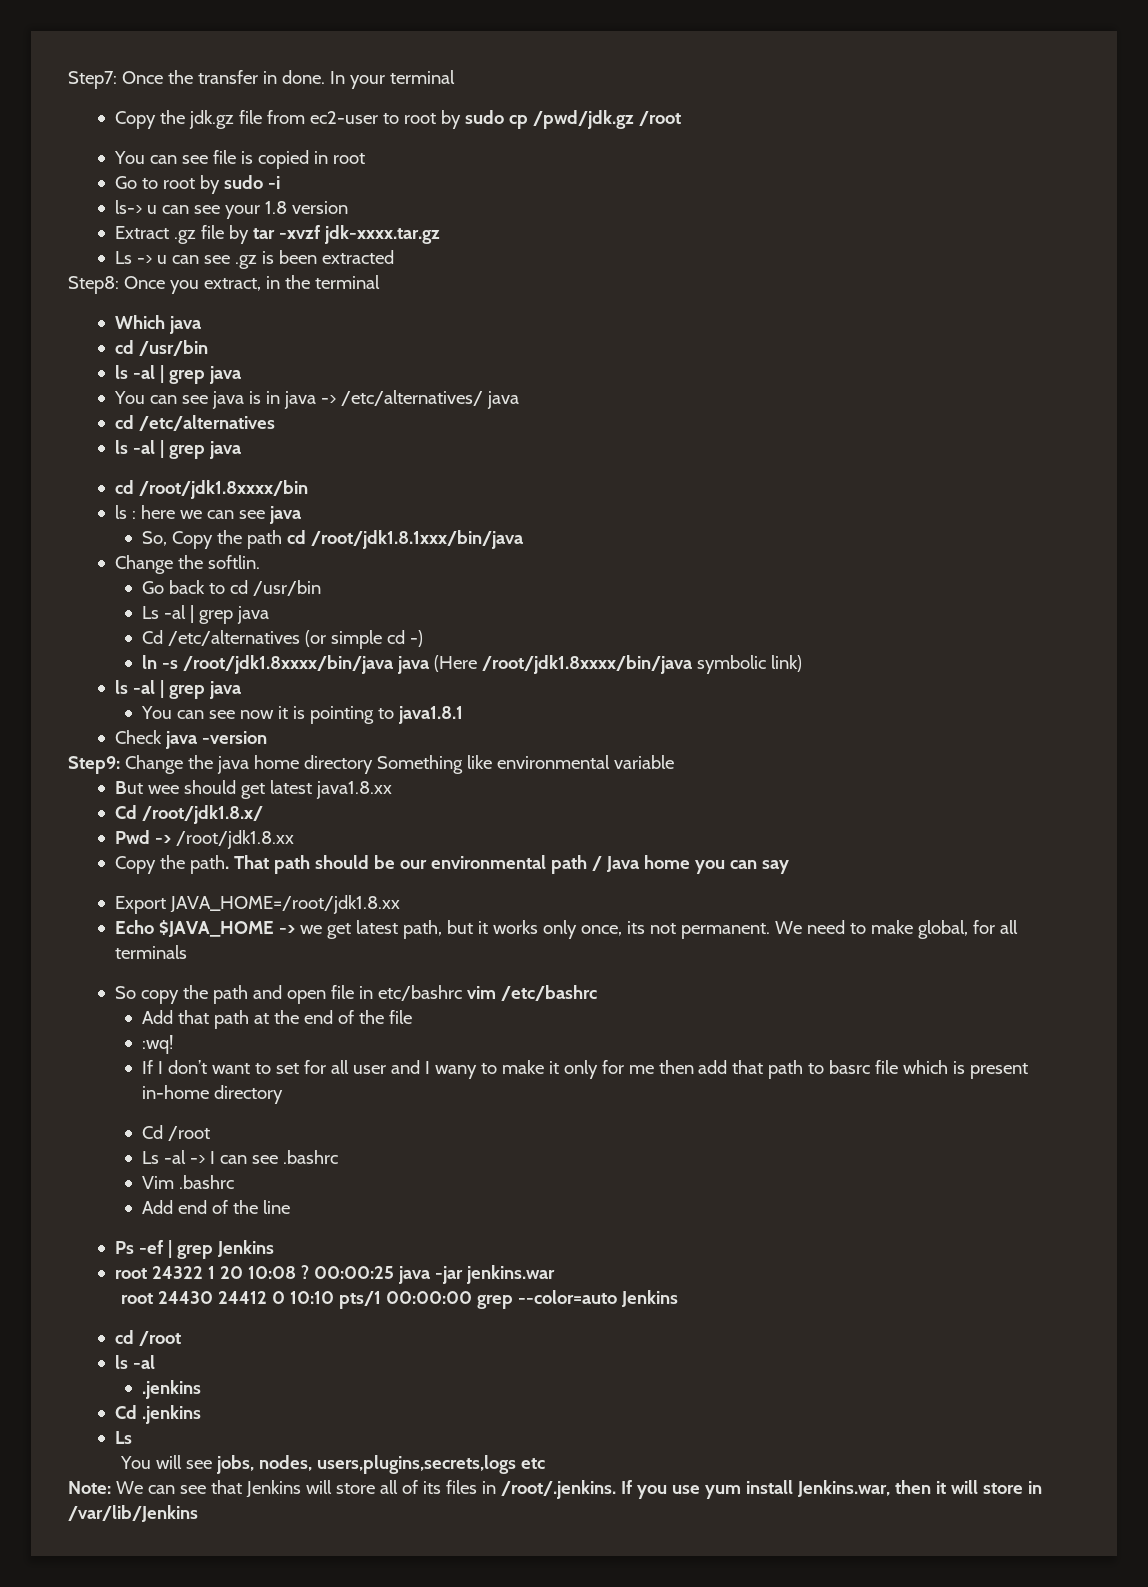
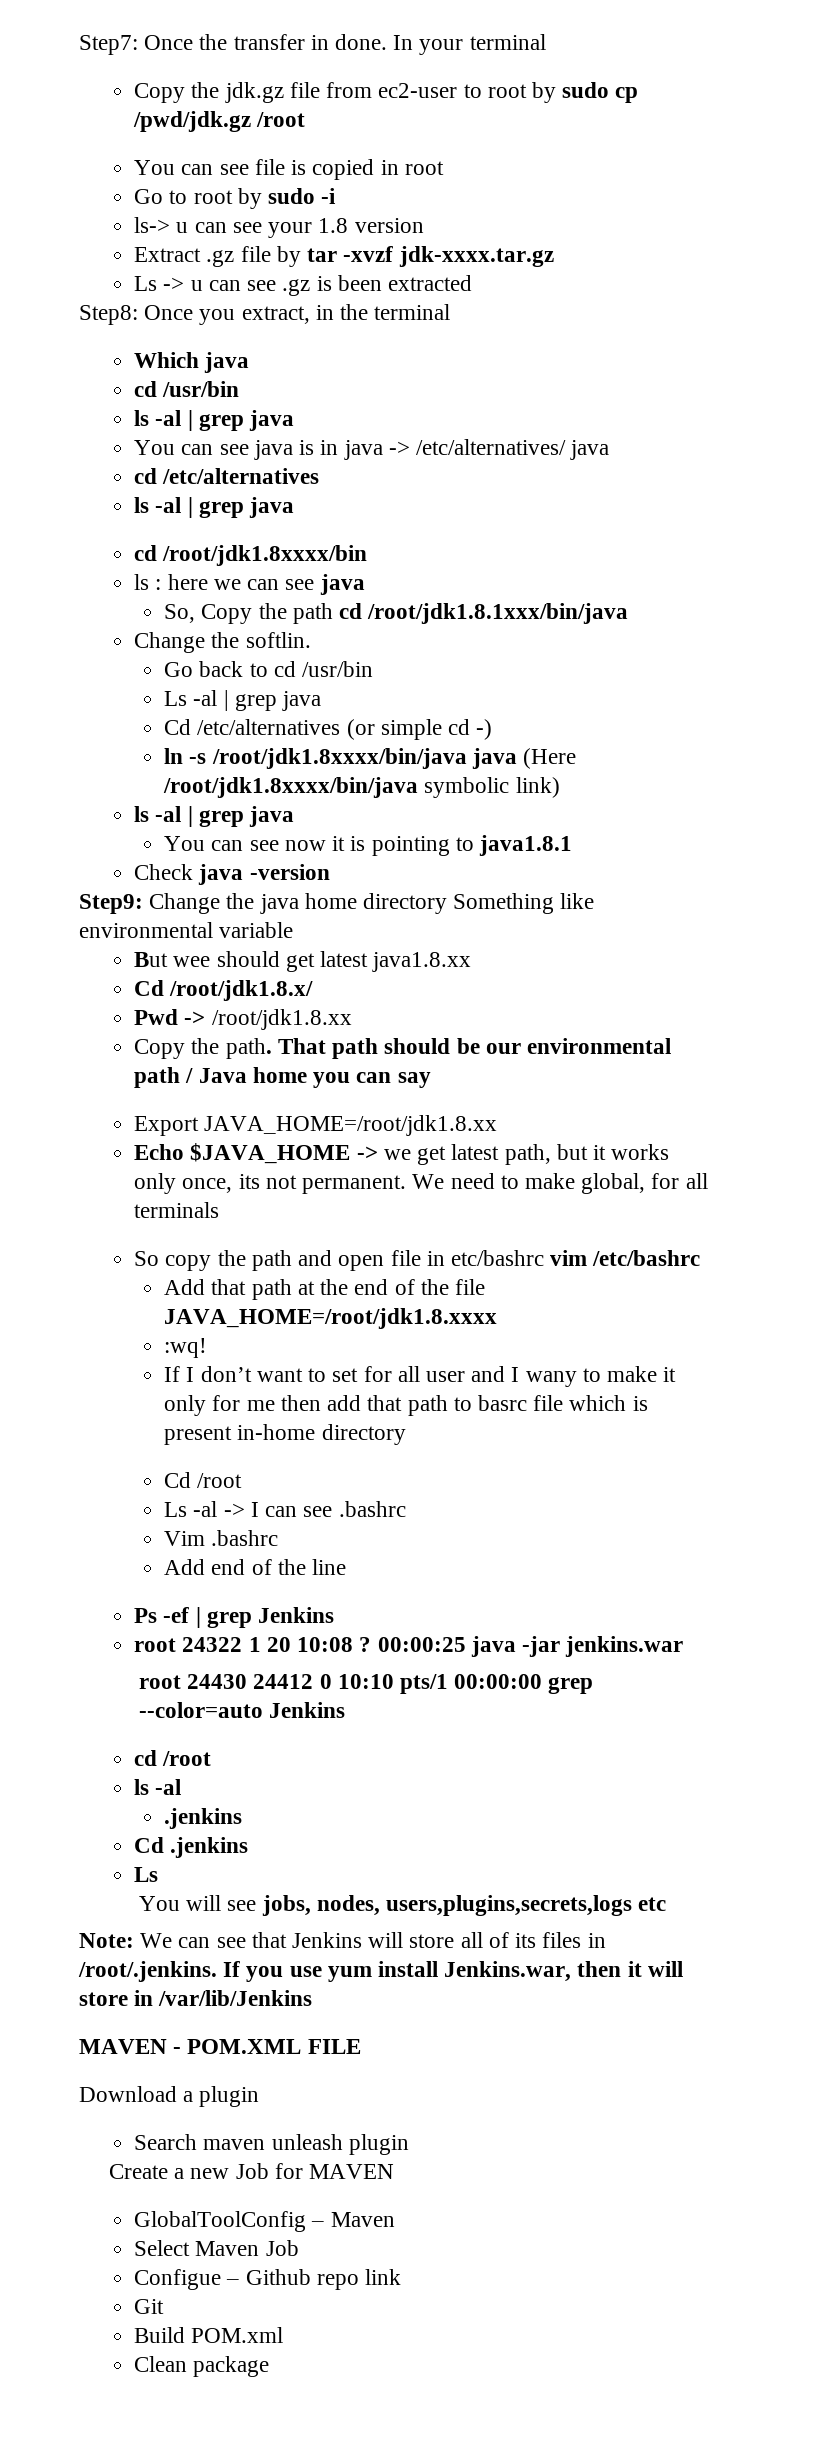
(412, 1017) none -> [164,1308,498,1329] JAVA_HOME=/root/jdk1.8.xxxx
(198, 1513) none -> [79,2039,361,2054] [79,2086,260,2107] [134,2134,409,2155] [108,2163,395,2179] [134,2211,395,2232] [134,2240,299,2256] [134,2269,402,2290] [134,2299,165,2314] [134,2327,284,2343] [134,2356,270,2377] // MAVEN - POM.XML FILE // Download a plugin // Search maven unleash plugin // Create a new Job for MAVEN // GlobalToolConfig – Maven // Select Maven Job // Configue – Github repo link // Git // Build POM.xml // Clean package

